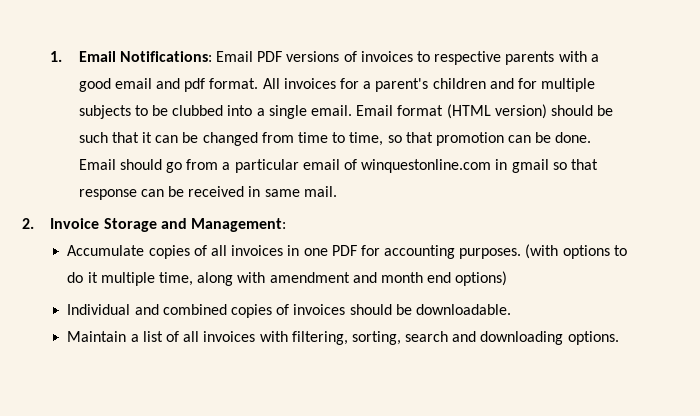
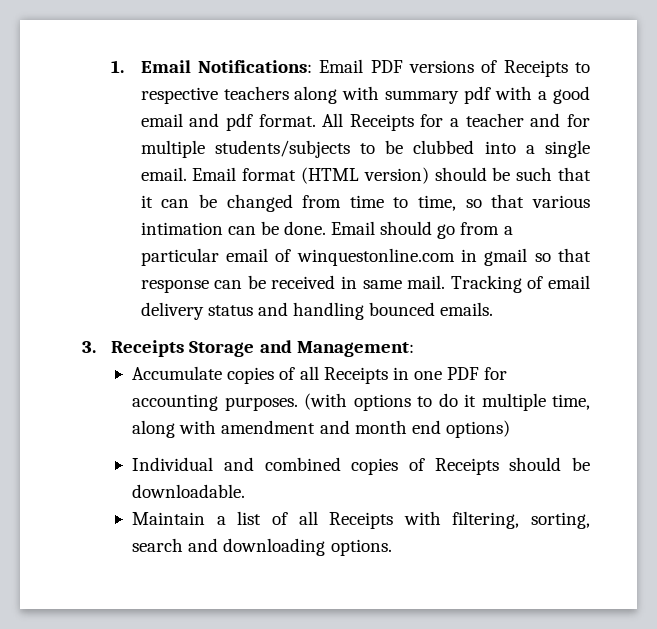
[360,51,413,62] invoices -> [503,60,568,77] Receipts
[505,51,555,65] parents -> [223,86,492,104] teachers along with summary pdf
[283,78,336,89] invoices -> [349,114,414,131] Receipts
[375,78,486,92] parent's children -> [465,113,524,127] teacher
[78,105,131,119] subjects -> [214,140,350,158] students/subjects
[435,132,504,146] promotion -> [532,195,590,208] [140,222,223,235] various intimation
[22,218,100,229] // 2. Invoice -> [450,275,590,293] [140,302,494,320] [82,340,185,357] Tracking of email delivery status and handling bounced emails. // 3. Receipts
[231,245,284,256] invoices -> [323,367,388,384] Receipts
[293,304,346,315] invoices -> [434,458,499,475] Receipts
[203,331,256,342] invoices -> [329,512,394,529] Receipts

